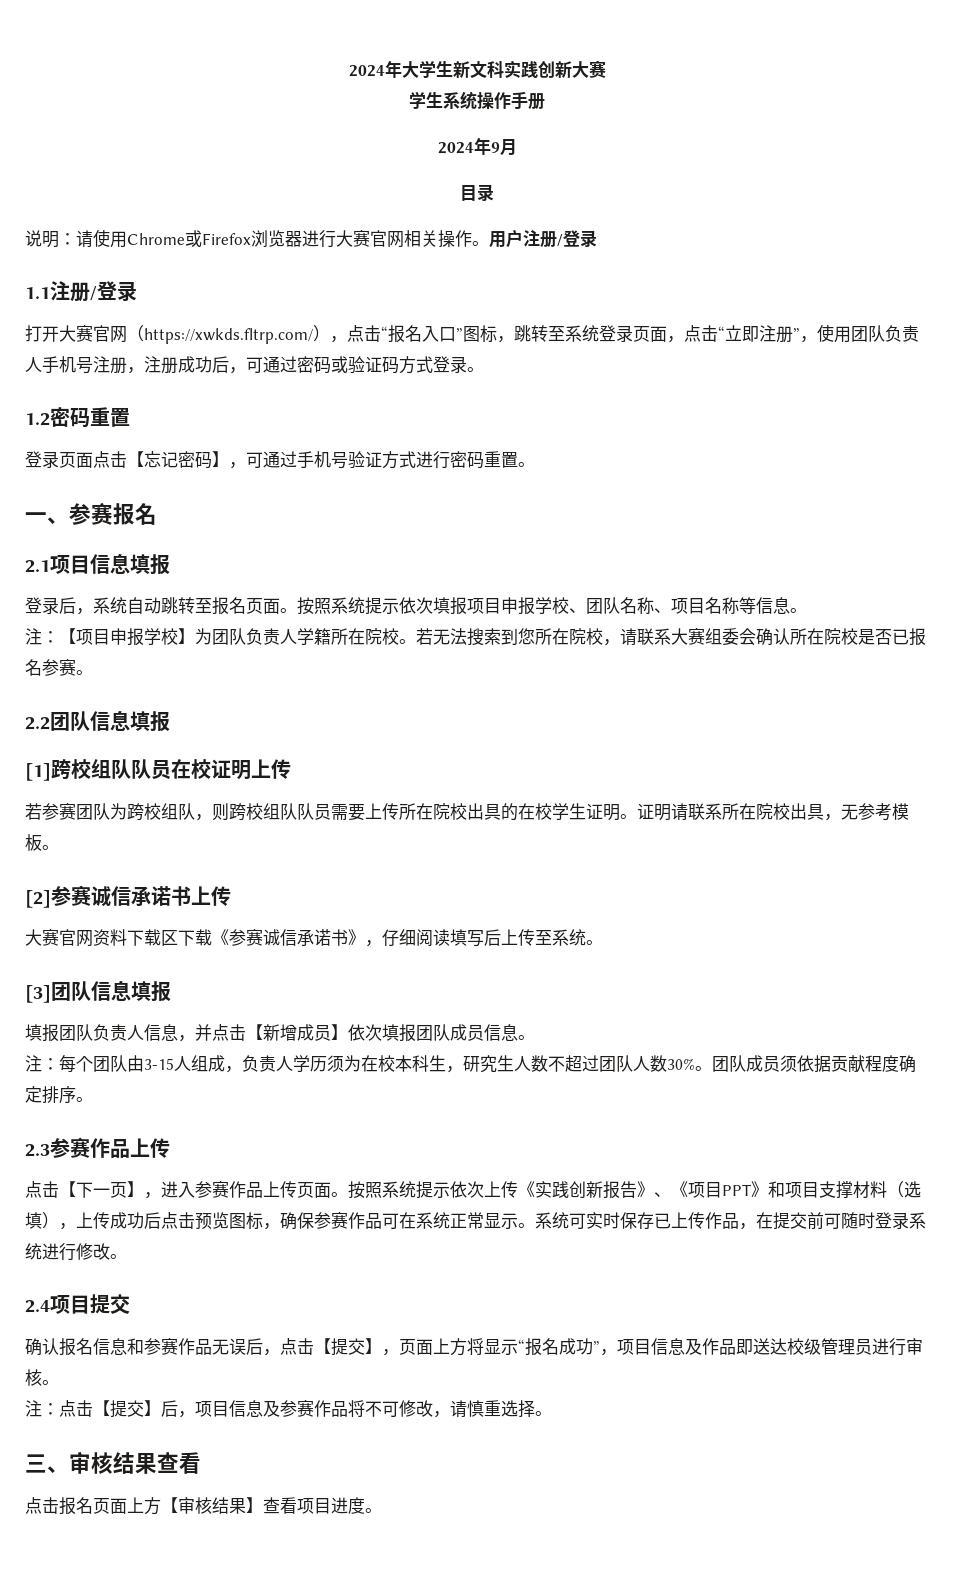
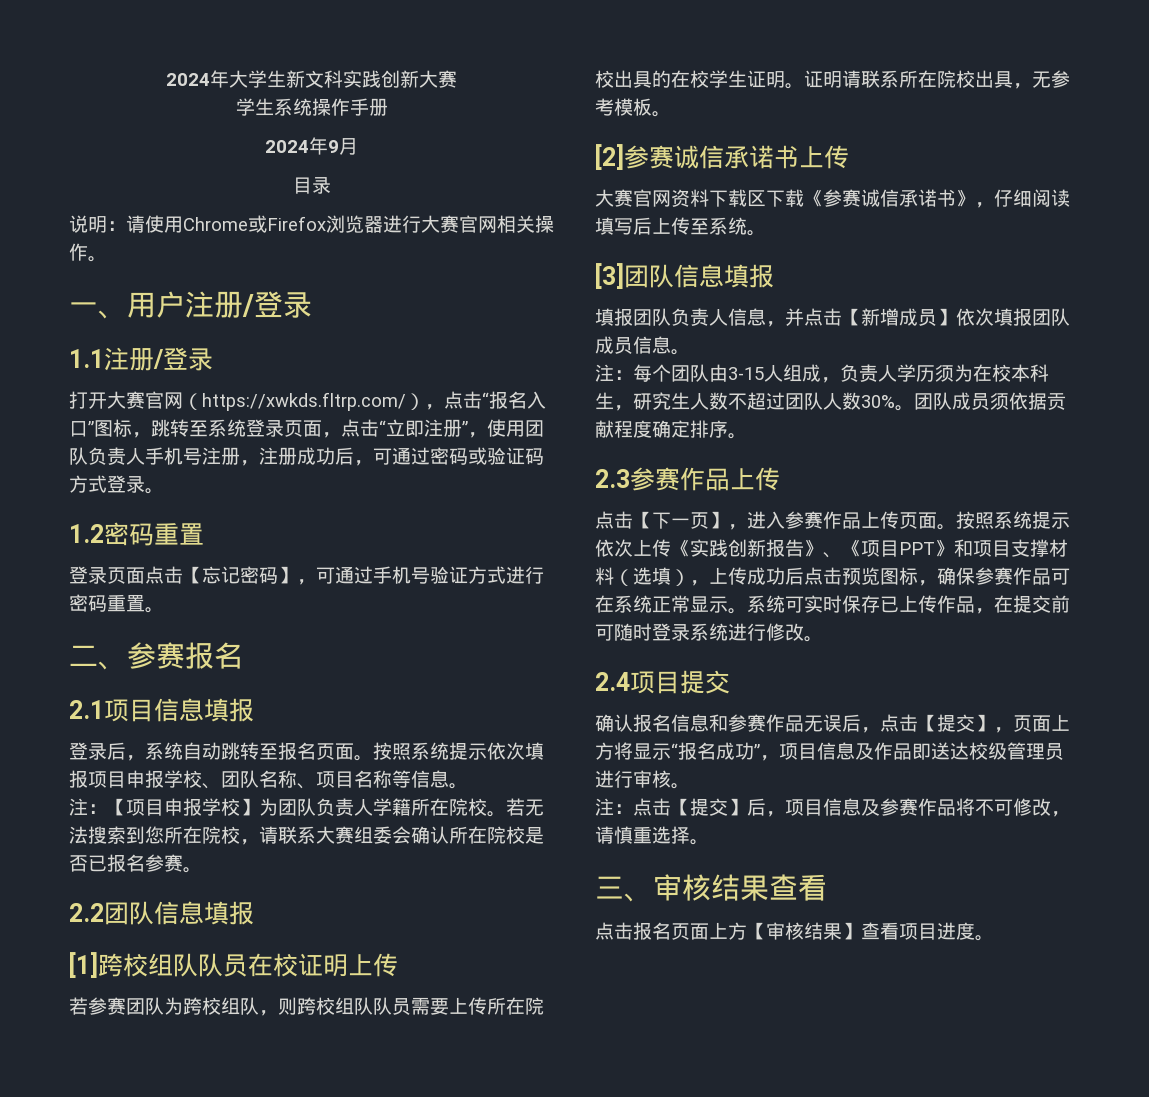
(489, 243) none -> [69,302,127,319] // 一、
[25,512,47,522] 一 -> [69,645,98,666] 二

